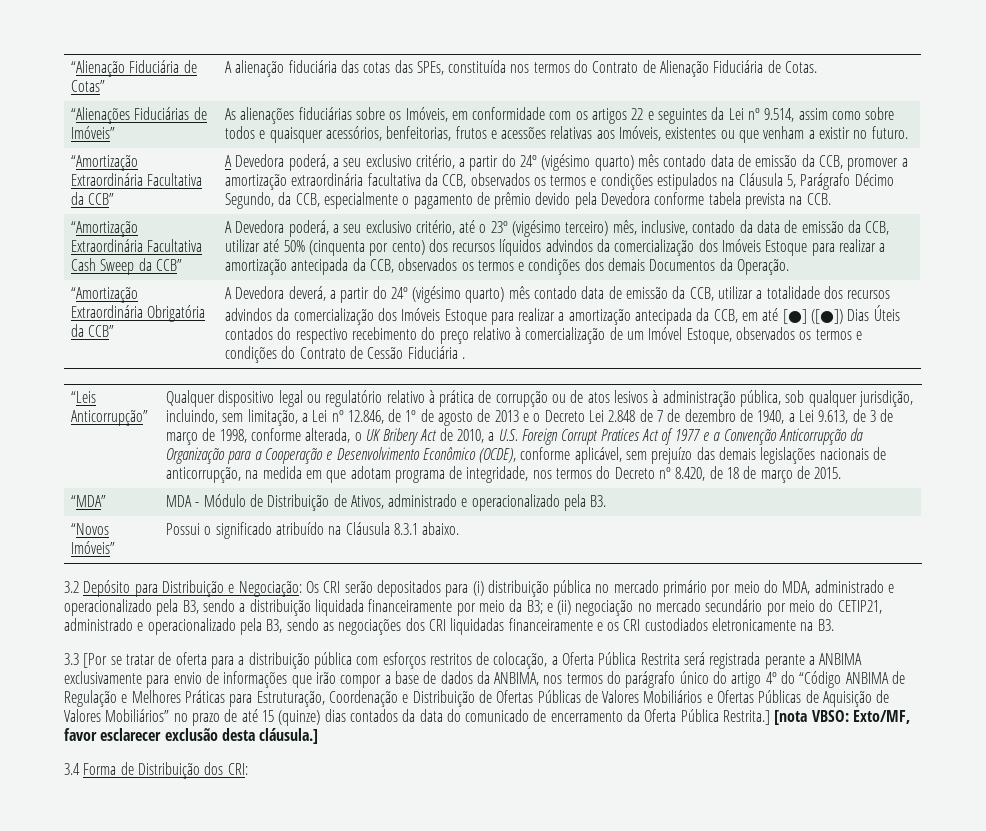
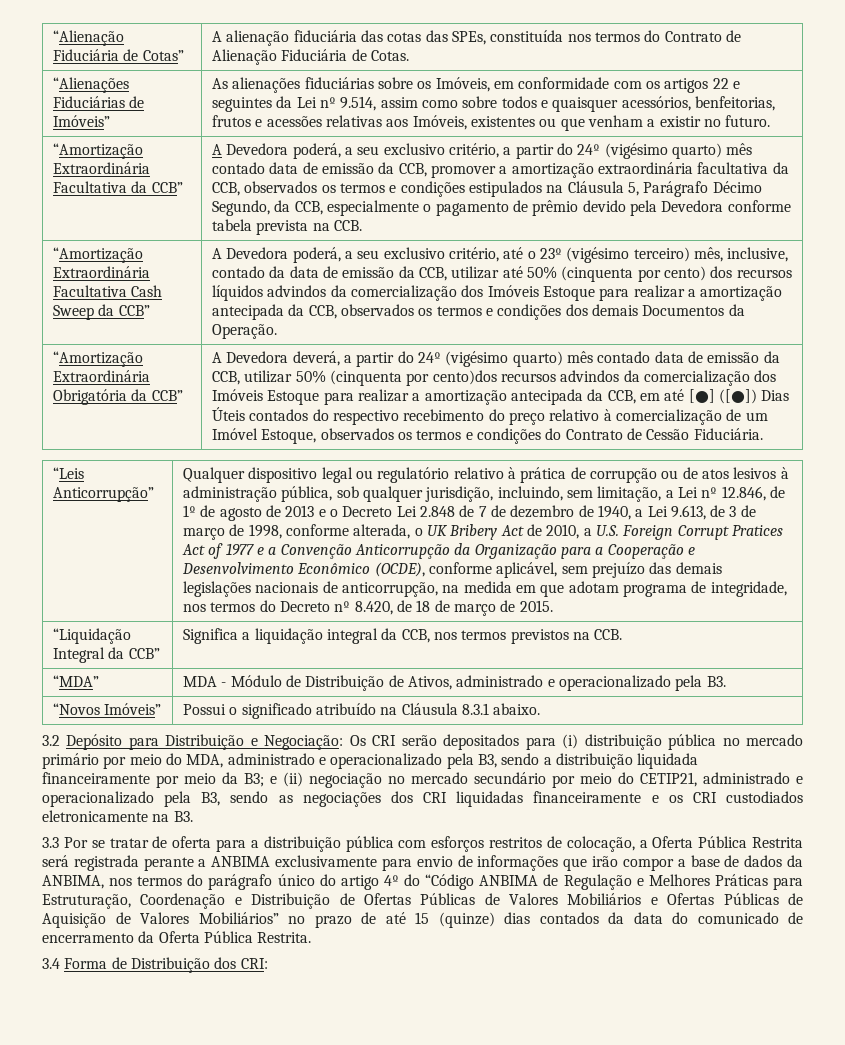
[756,286,843,299] a totalidade dos -> [295,370,497,386] 50% (cinquenta por cento)dos
[407,346,465,359] Fiduciária . -> [693,428,763,440] Fiduciária.
(842, 473) none -> [53,628,132,644] [53,647,160,663] [183,628,623,644] // “Liquidação Integral da CCB” | Significa a liquidação integral da CCB, nos termos previstos na CCB.
[83,653,108,668] [Por -> [63,837,88,848] Por
[723,710,911,725] [64,728,319,744] Restrita.] [nota VBSO: Exto/MF, favor esclarecer exclusão desta cláusula.] -> [257,932,312,943] Restrita.

